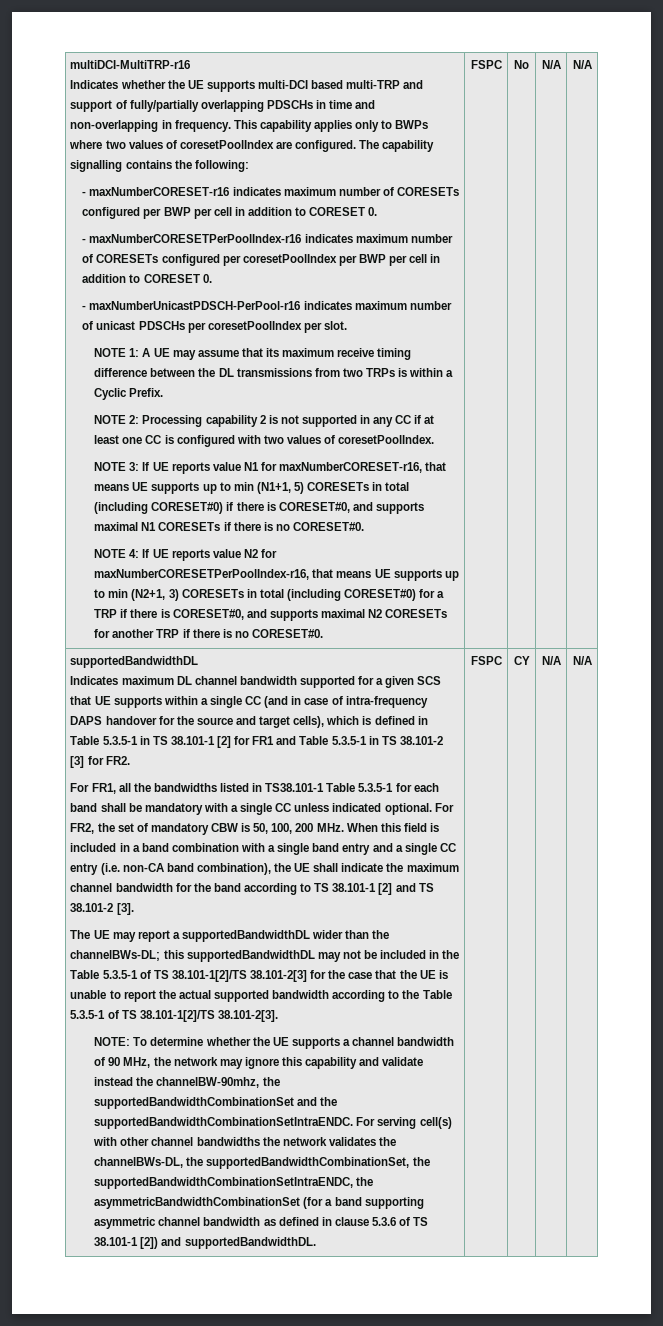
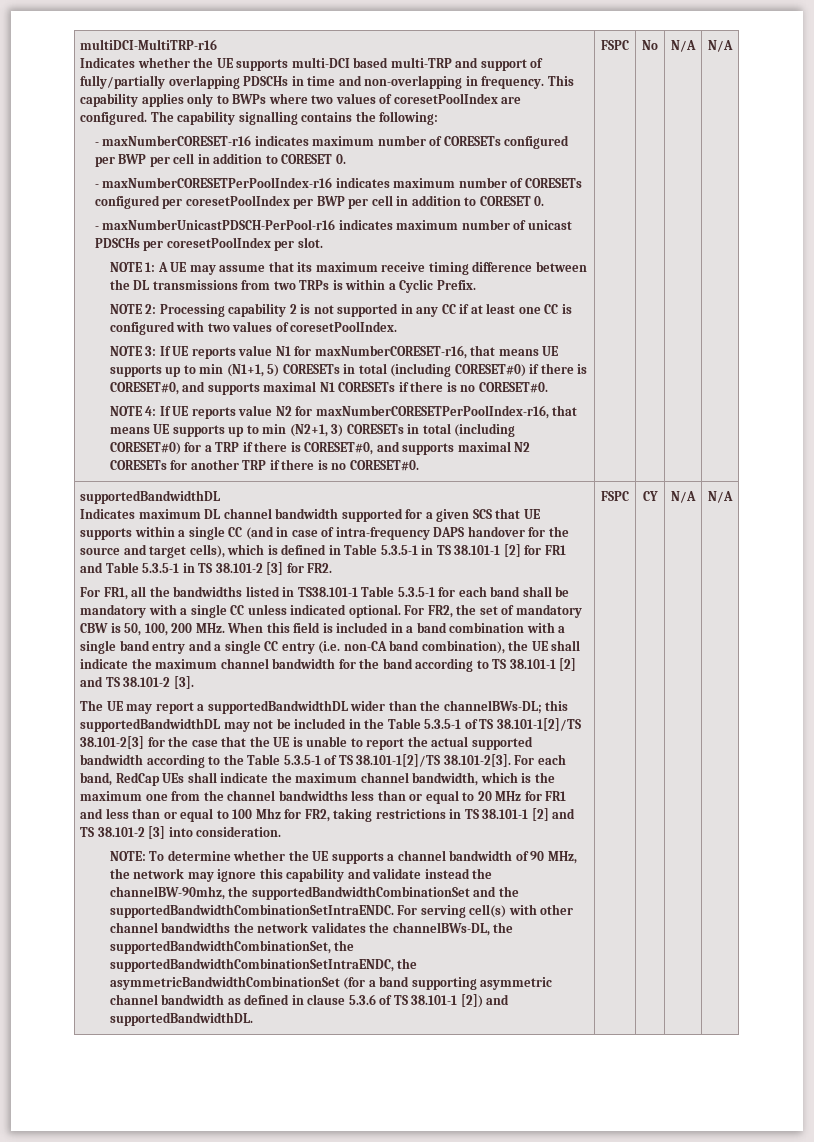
(278, 1016) none -> [514,754,566,765] [80,772,555,786] [80,790,567,804] [80,808,576,822] [80,826,282,839] For each band, RedCap UEs shall indicate the maximum channel bandwidth, which is the maximum one from the channel bandwidths less than or equal to 20 MHz for FR1 and less than or equal to 100 Mhz for FR2, taking restrictions in TS 38.101-1 [2] and TS 38.101-2 [3] into consideration.

